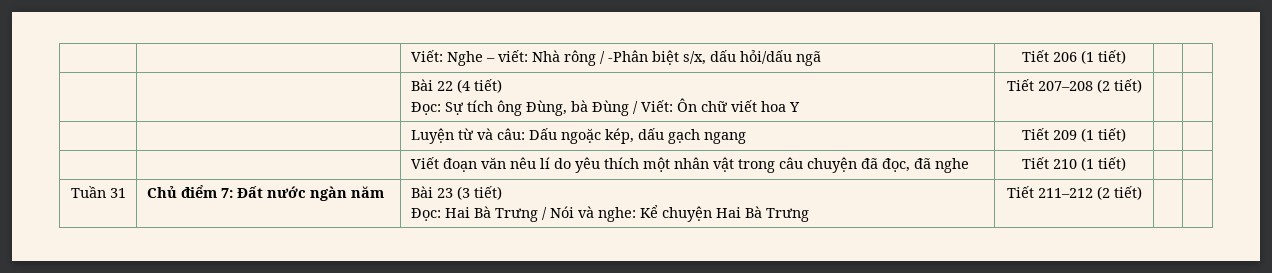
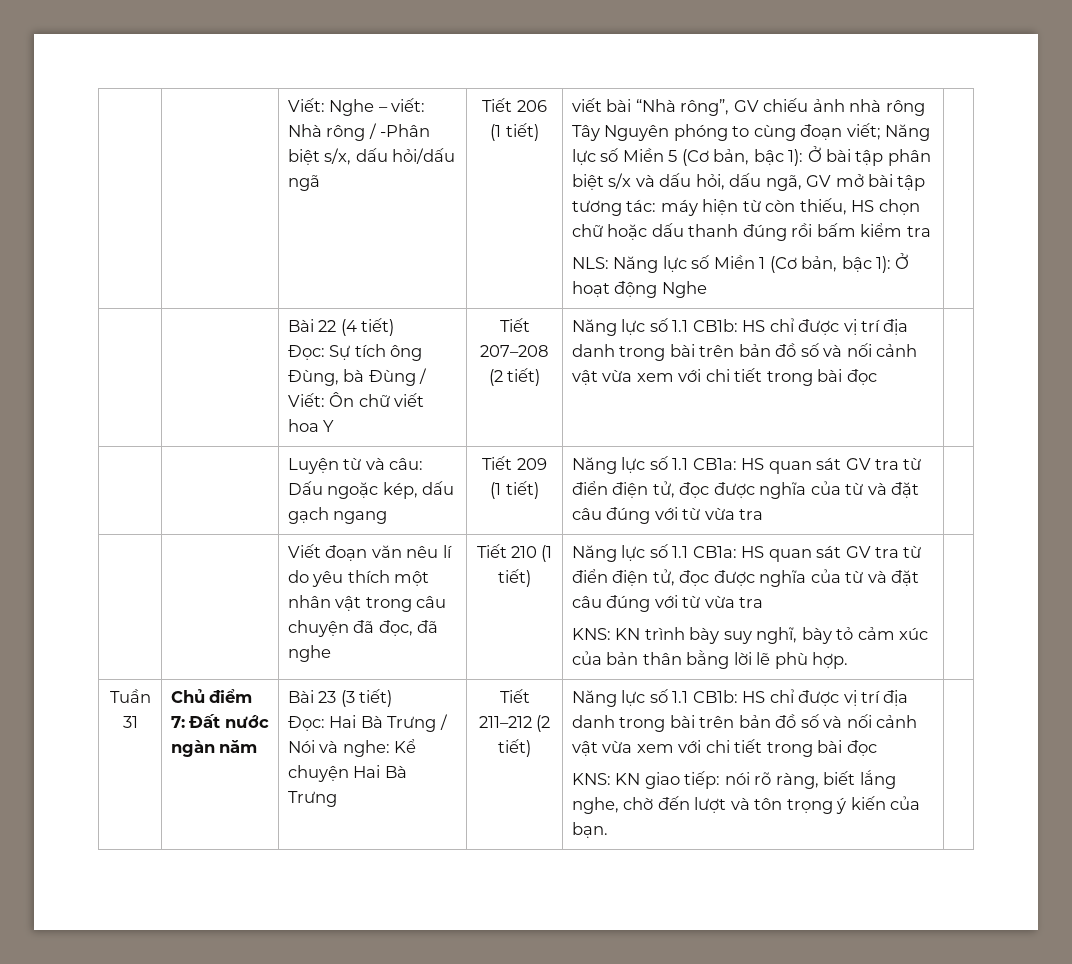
(1126, 57) none -> [571,98,925,116] [571,123,931,141] [571,146,931,166] [571,173,926,191] [571,198,920,216] [571,223,931,241] [571,253,910,273] [571,281,707,298] viết bài “Nhà rông”, GV chiếu ảnh nhà rông Tây Nguyên phóng to cùng đoạn viết; Năng lực số Miền 5 (Cơ bản, bậc 1): Ở bài tập phân biệt s/x và dấu hỏi, dấu ngã, GV mở bài tập tương tác: máy hiện từ còn thiếu, HS chọn chữ hoặc dấu thanh đúng rồi bấm kiểm tra // NLS: Năng lực số Miền 1 (Cơ bản, bậc 1): Ở hoạt động Nghe
(1142, 86) none -> [571,318,909,336] [571,343,918,361] [571,368,877,386] Năng lực số 1.1 CB1b: HS chỉ được vị trí địa danh trong bài trên bản đồ số và nối cảnh vật vừa xem với chi tiết trong bài đọc
(1126, 135) none -> [571,456,922,474] [571,481,920,499] [571,507,764,524] Năng lực số 1.1 CB1a: HS quan sát GV tra từ điển điện tử, đọc được nghĩa của từ và đặt câu đúng với từ vừa tra
(1126, 164) none -> [571,544,922,562] [571,569,920,587] [571,595,764,612] [571,627,929,644] [571,650,849,669] Năng lực số 1.1 CB1a: HS quan sát GV tra từ điển điện tử, đọc được nghĩa của từ và đặt câu đúng với từ vừa tra // KNS: KN trình bày suy nghĩ, bày tỏ cảm xúc của bản thân bằng lời lẽ phù hợp.
(1142, 193) none -> [571,689,909,707] [571,714,918,732] [571,739,877,757] [571,770,896,789] [571,796,921,814] [571,822,608,838] Năng lực số 1.1 CB1b: HS chỉ được vị trí địa danh trong bài trên bản đồ số và nối cảnh vật vừa xem với chi tiết trong bài đọc // KNS: KN giao tiếp: nói rõ ràng, biết lắng nghe, chờ đến lượt và tôn trọng ý kiến của bạn.

